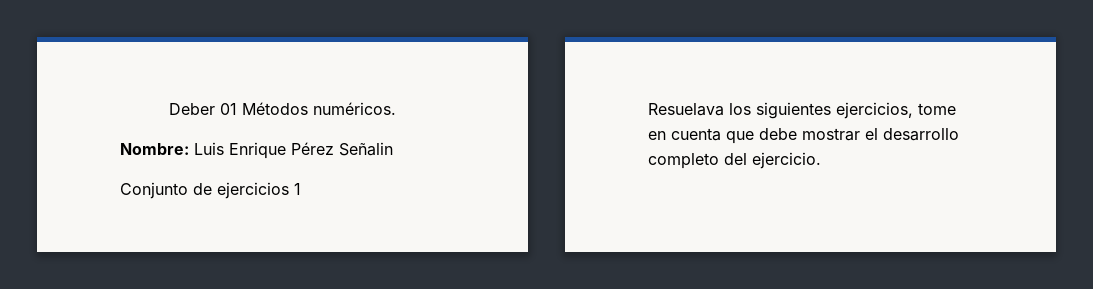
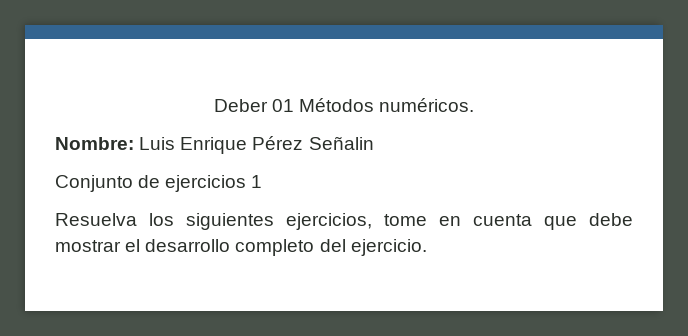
[648,103,724,116] Resuelava -> [55,213,137,226] Resuelva

